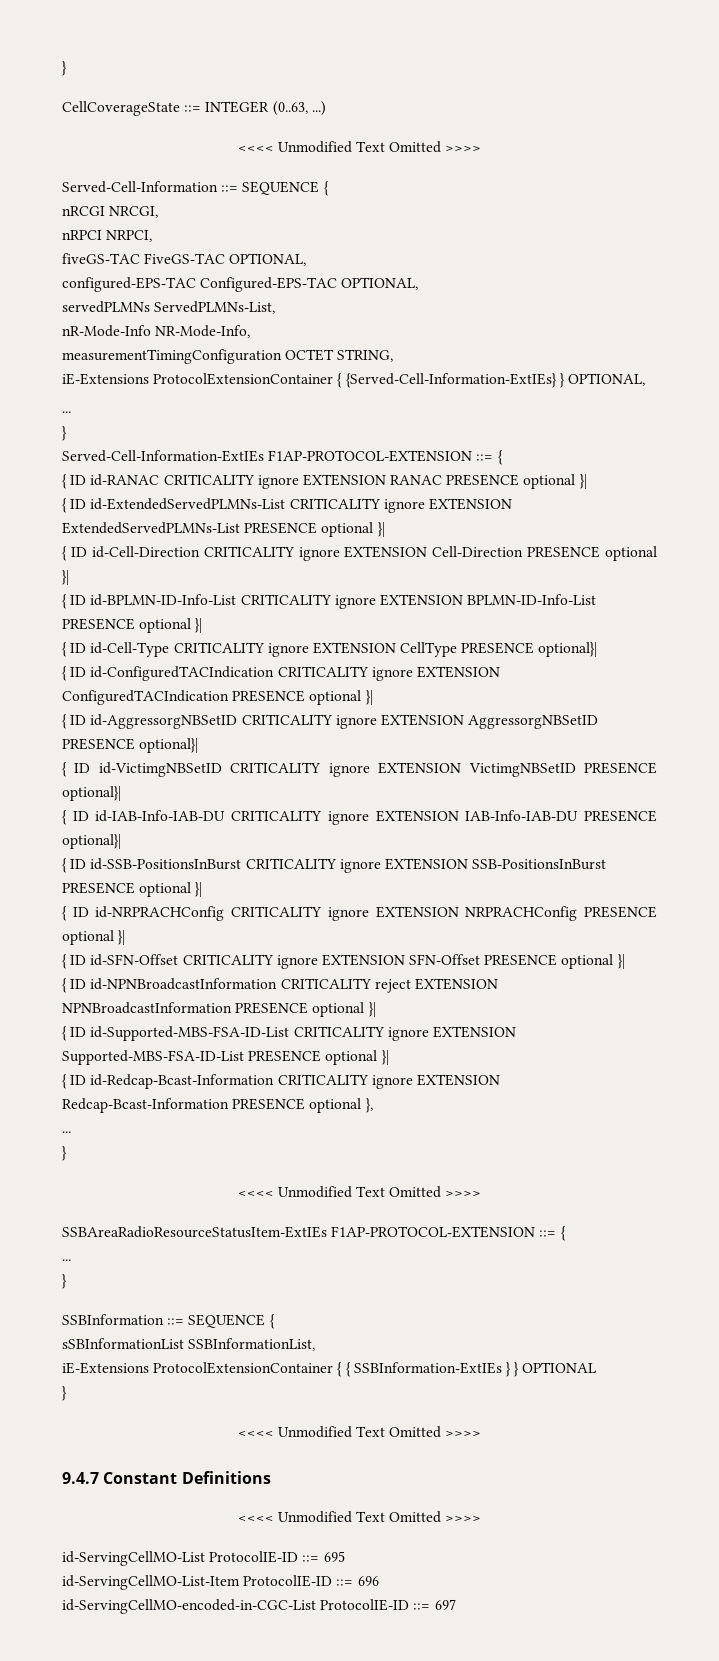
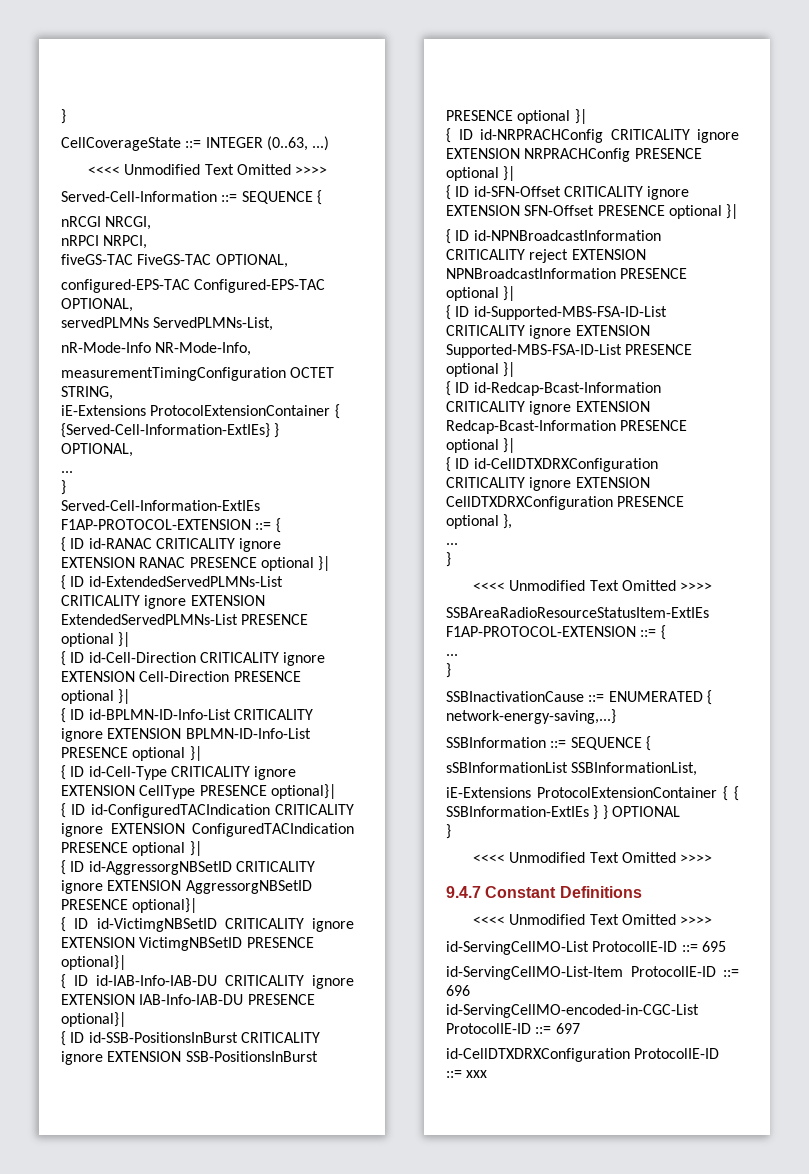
(362, 1105) none -> [503,438,516,453] [446,457,658,472] [446,477,650,491] [446,496,685,510] [446,515,499,529] }| // { ID id-CellDTXDRXConfiguration CRITICALITY ignore EXTENSION CellDTXDRXConfiguration PRESENCE optional
(67, 1281) none -> [446,690,712,705] [446,709,616,724] // SSBInactivationCause ::= ENUMERATED { network-energy-saving,...}
(456, 1604) none -> [446,1048,720,1062] [446,1070,488,1078] // id-CellDTXDRXConfiguration ProtocolIE-ID ::= xxx

